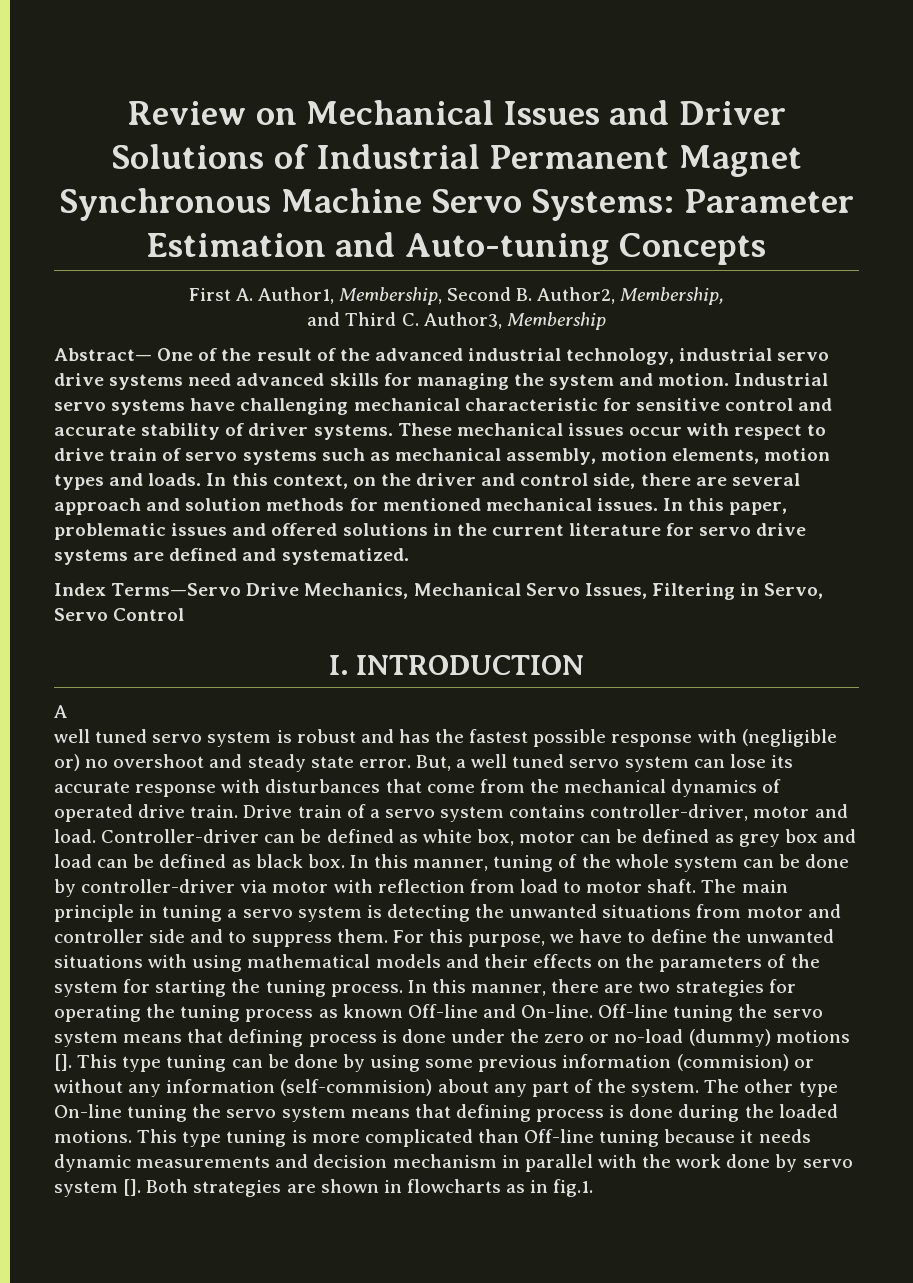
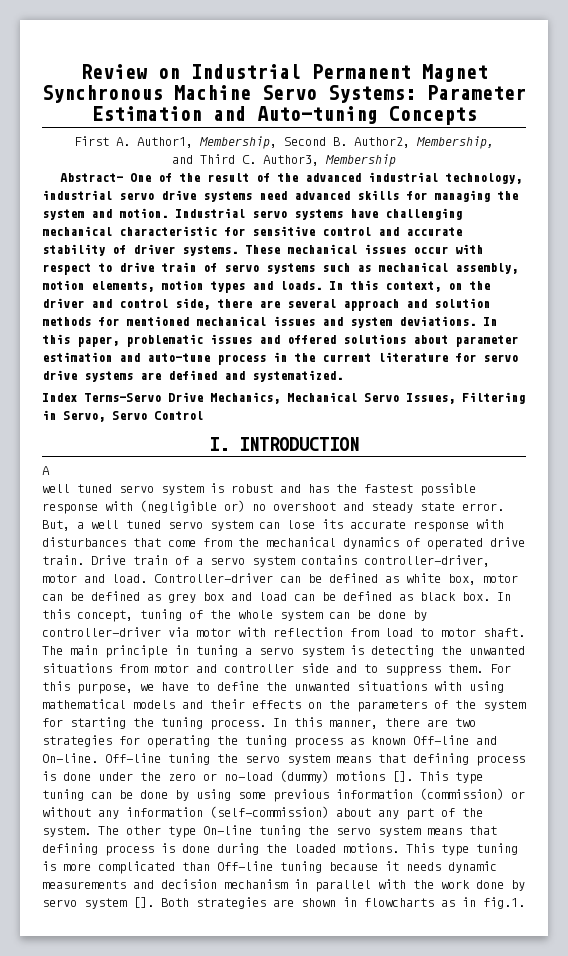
[305,100,786,125] [111,144,308,169] Mechanical Issues and Driver Solutions of -> (180, 73) none
[596,498,658,511] issues. -> [273,316,476,328] issues and system deviations.
(428, 529) none -> [413,335,518,347] [42,352,266,365] about parameter estimation and auto-tune process
[413,859,489,871] manner, -> [77,610,133,622] concept,
[676,1054,789,1071] (commision) -> [420,788,504,800] (commission)
[280,1079,433,1096] (self-commision) -> [210,806,329,818] (self-commission)

